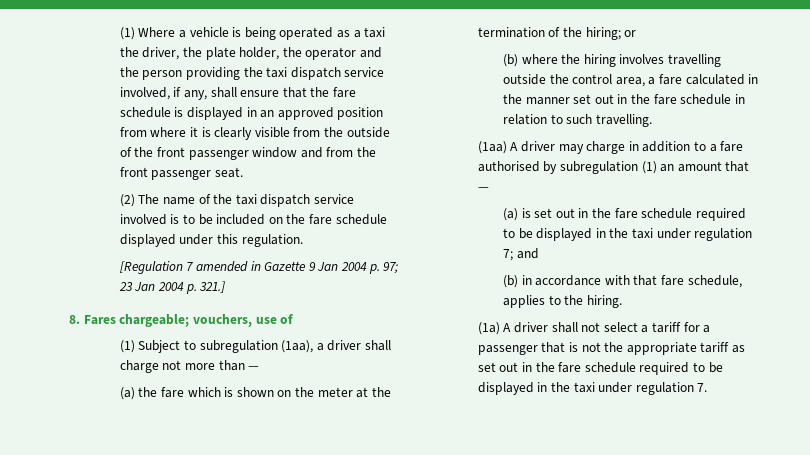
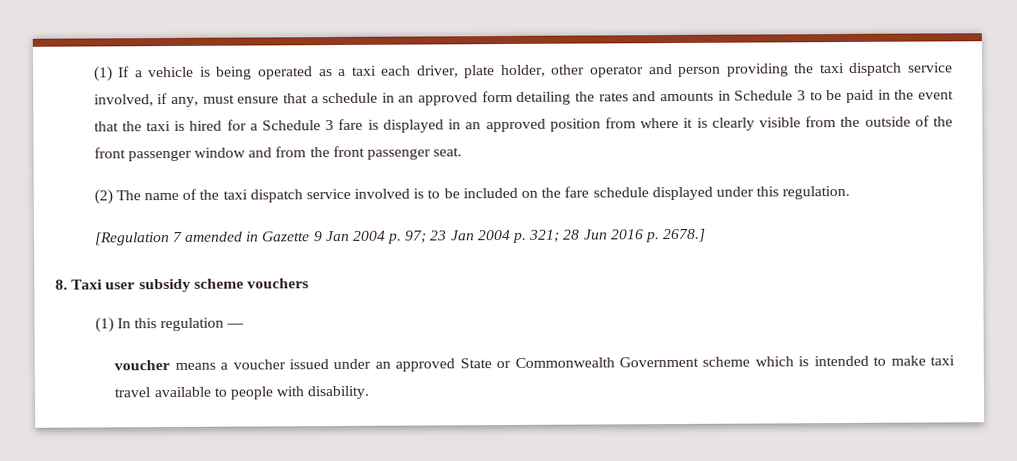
[119,27,176,40] (1) Where -> [93,66,131,82] (1) If
[119,47,202,60] the driver, the -> [381,65,459,78] each driver,
[282,47,302,57] the -> [551,64,586,75] other
[119,67,139,77] the -> (673, 69) none
[210,87,237,98] shall -> [202,94,235,104] must
[310,87,357,98] [119,107,171,118] the fare schedule -> [310,89,955,106] [93,118,364,132] a schedule in an approved form detailing the rates and amounts in Schedule 3 to be paid in the event that the taxi is hired for a Schedule 3 fare
[199,281,226,293] [69,314,295,327] [119,340,392,353] [119,360,260,373] [119,387,392,400] [477,27,637,40] [502,54,722,67] [502,74,759,87] [502,94,746,105] [502,114,652,127] [477,141,744,154] [477,161,750,174] [477,187,489,191] [502,208,747,221] [502,228,753,241] [502,248,539,261] [502,275,742,288] [502,295,622,308] [477,322,711,335] [477,342,746,355] [477,362,723,375] [477,382,708,395] 321.] // 8. Fares chargeable; vouchers, use of // (1) Subject to subregulation (1aa), a driver shall charge not more than — // (a) the fare which is shown on the meter at the termination of the hiring; or // (b) where the hiring involves travelling outside the control area, a fare calculated in the manner set out in the fare schedule in relation to such travelling. // (1aa) A driver may charge in addition to a fare authorised by subregulation (1) an amount that — // (a) is set out in the fare schedule required to be displayed in the taxi under regulation 7; and // (b) in accordance with that fare schedule, applies to the hiring. // (1a) A driver shall not select a tariff for a passenger that is not the appropriate tariff as set out in the fare schedule required to be displayed in the taxi under regulation 7. -> [528,228,707,243] [55,278,309,293] [94,317,245,333] [114,355,956,372] [114,385,370,400] 321; 28 Jun 2016 p. 2678.] // 8. Taxi user subsidy scheme vouchers // (1) In this regulation — // voucher means a voucher issued under an approved State or Commonwealth Government scheme which is intended to make taxi travel available to people with disability.

